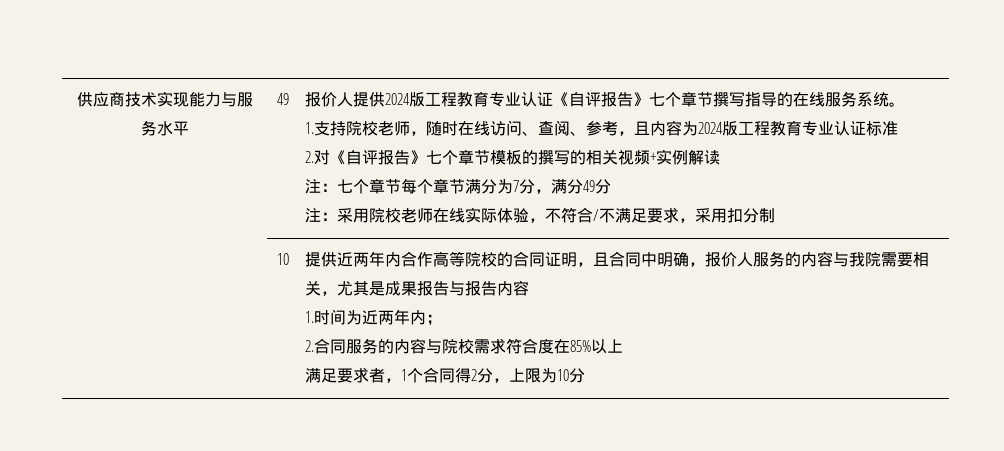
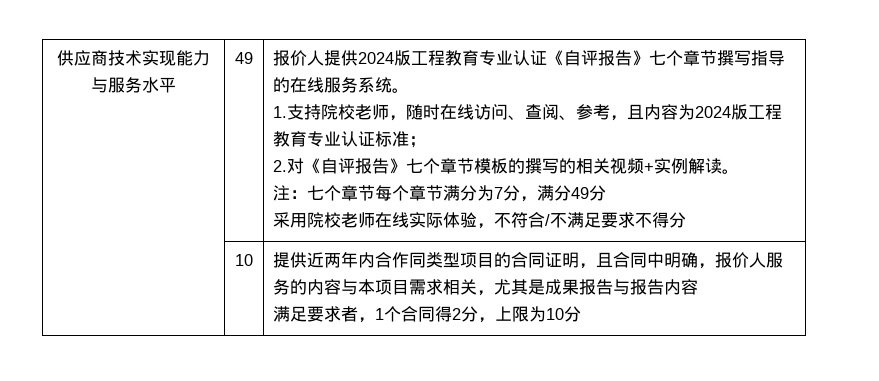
(899, 128) none -> [408,136,426,148] ；
(721, 157) none -> [721,169,739,174] 。
[305,208,338,223] 注： -> (606, 193) none
[679,208,776,223] ，采用扣分制 -> [634,212,686,228] 不得分
[433,251,498,267] 高等院校 -> [408,252,494,268] 同类型项目
[849,252,914,267] 我院需要 -> [357,279,443,295] 本项目需求
[305,309,443,326] [305,338,624,354] // 1.时间为近两年内； // 2.合同服务的内容与院校需求符合度在85%以上 -> (698, 287) none

